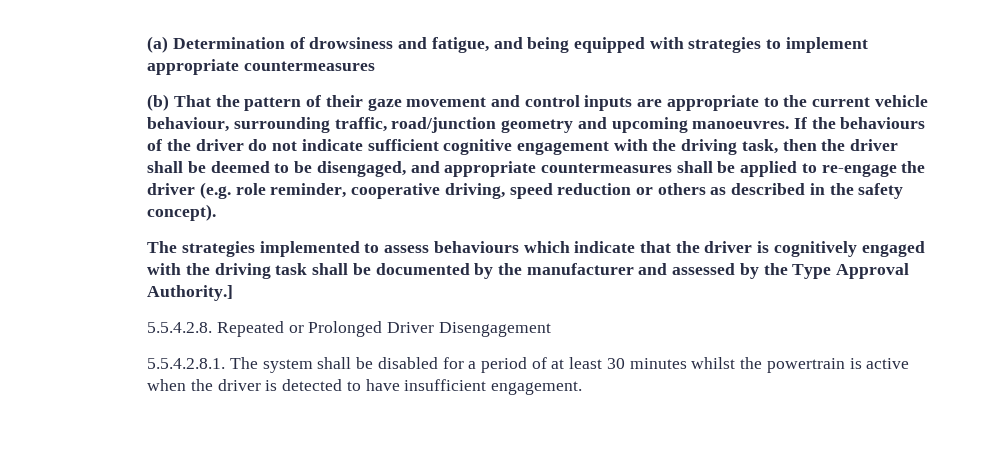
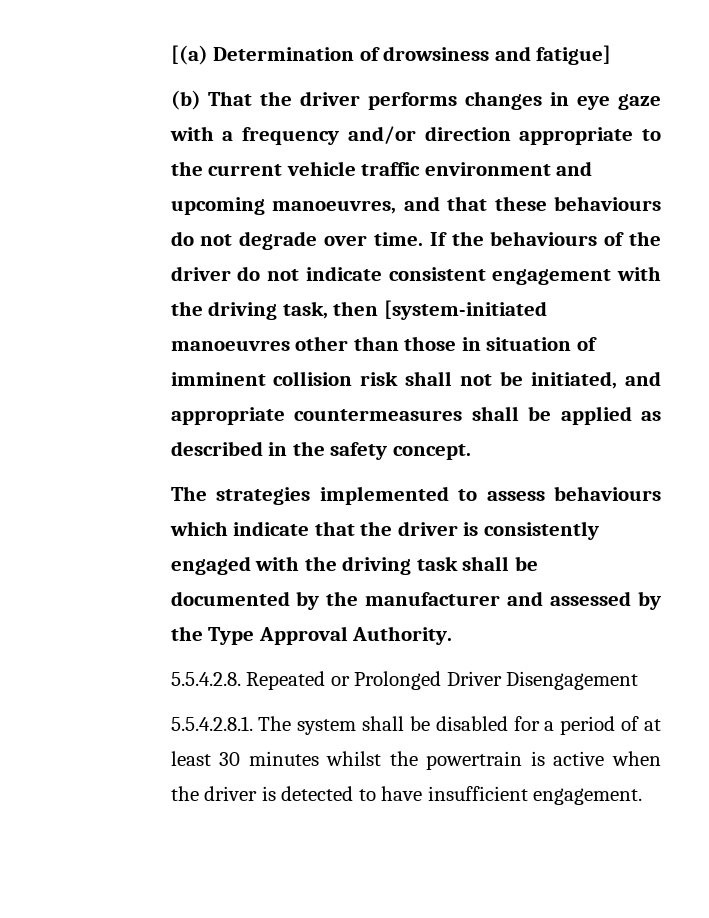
[147,36,169,53] (a) -> [170,45,208,65] [(a)
[431,37,868,53] [147,59,375,75] [147,94,663,111] fatigue, and being equipped with strategies to implement appropriate countermeasures // (b) That the pattern of their gaze movement and control inputs are -> [536,45,612,65] [170,90,662,110] [169,126,511,145] fatigue] // (b) That the driver performs changes in eye gaze with a frequency and/or direction
[147,117,790,133] behaviour, surrounding traffic, road/junction geometry and upcoming manoeuvres. -> [361,161,593,176] [170,196,661,215] [170,231,423,250] traffic environment and upcoming manoeuvres, and that these behaviours do not degrade over time.
[367,139,513,155] sufficient cognitive -> [388,267,486,281] consistent
[821,139,899,151] [147,161,406,177] the driver shall be deemed to be disengaged, -> [383,300,547,320] [170,336,597,351] [170,371,618,389] [system-initiated manoeuvres other than those in situation of imminent collision risk shall not be initiated,
[801,161,926,177] [147,182,706,199] to re-engage the driver (e.g. role reminder, cooperative driving, speed reduction or others -> (632, 415) none
[147,204,217,221] concept). -> [392,444,471,460] concept.
[773,241,857,257] cognitively -> [483,521,599,540] consistently
[147,285,234,301] Authority.] -> [352,626,453,645] Authority.

